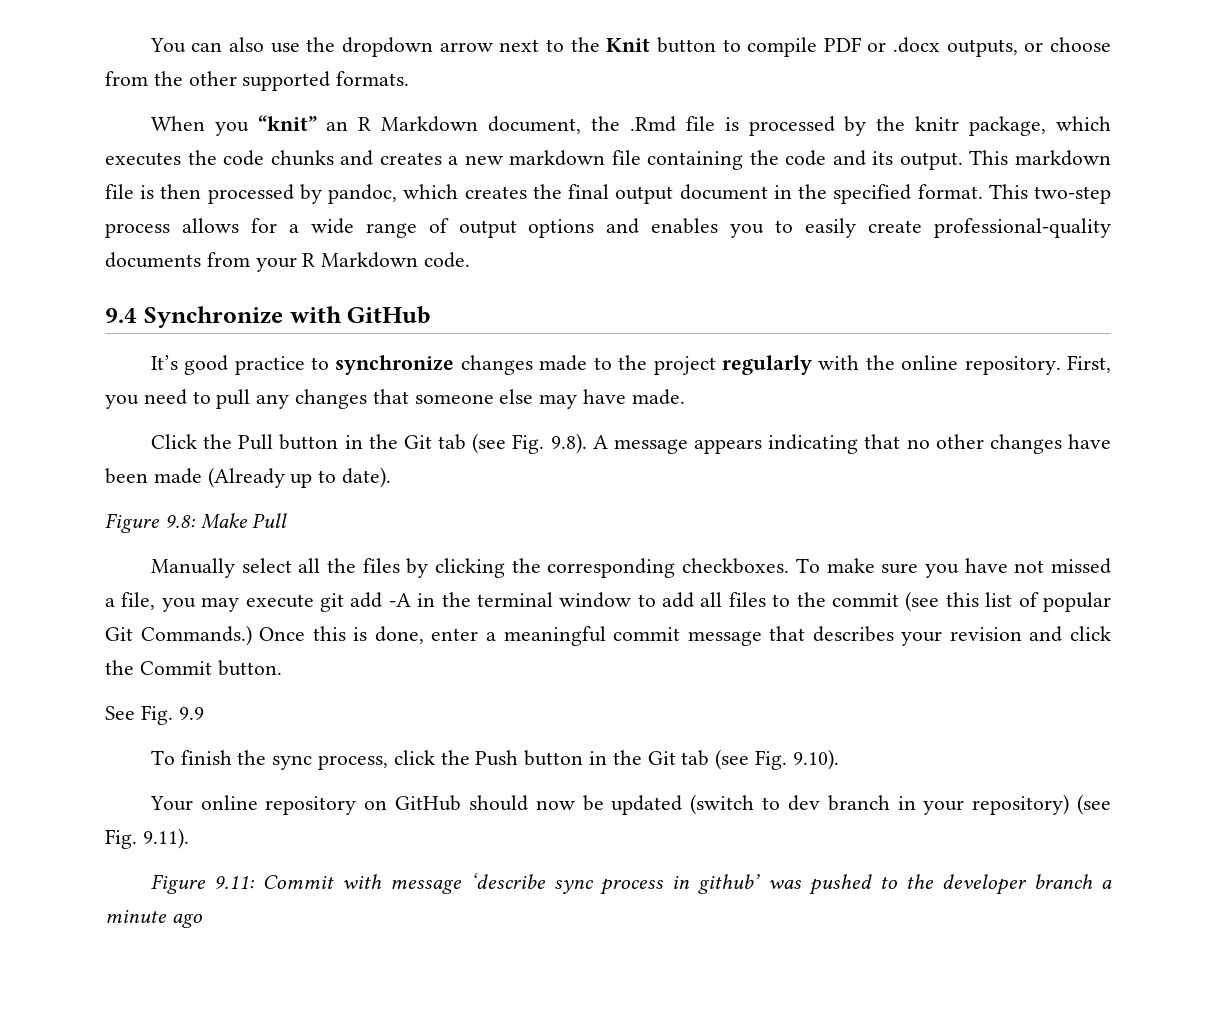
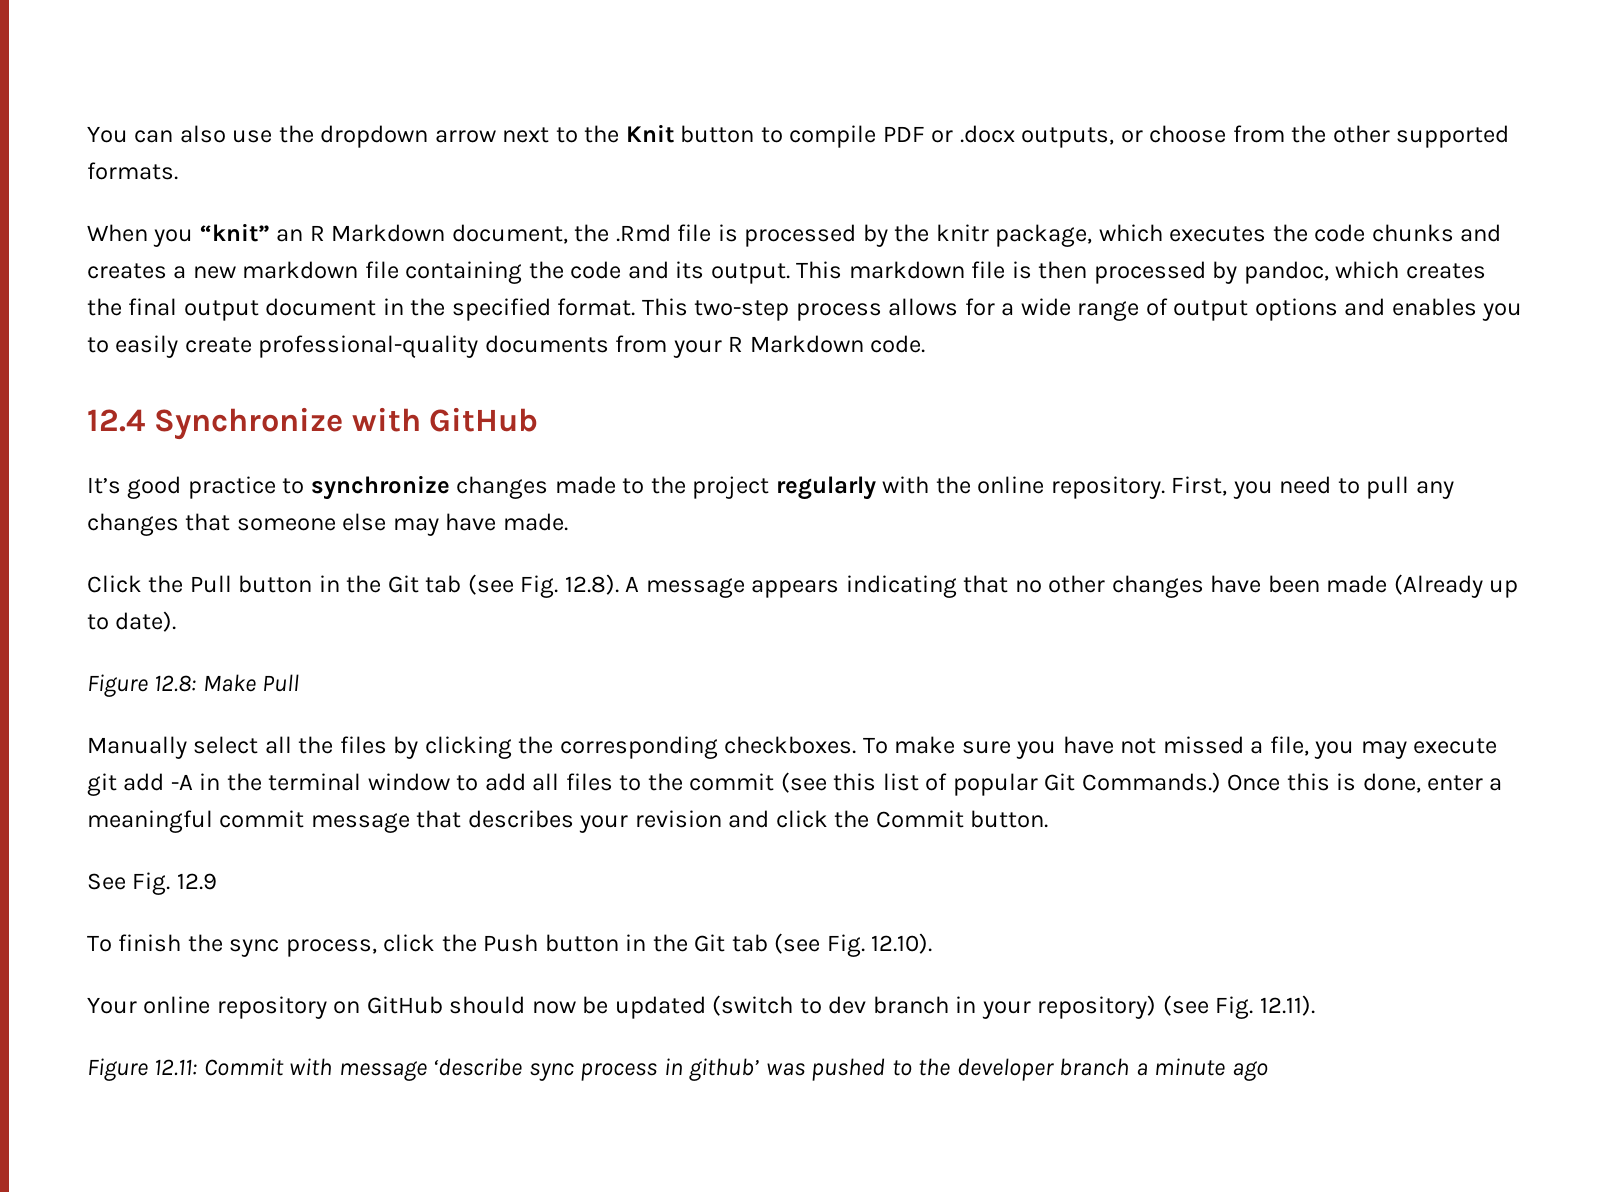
[105,308,137,323] 9.4 -> [87,409,145,432] 12.4
[550,433,587,454] 9.8). -> [564,574,619,595] 12.8).
[164,515,196,528] 9.8: -> [154,675,197,692] 12.8:
[178,707,204,720] 9.9 -> [176,873,217,890] 12.9
[792,749,839,770] 9.10). -> [871,933,933,954] 12.10).
[142,828,189,849] [150,874,255,894] 9.11). // Figure 9.11: -> [1259,995,1315,1016] [87,1058,198,1081] 12.11). // Figure 12.11:

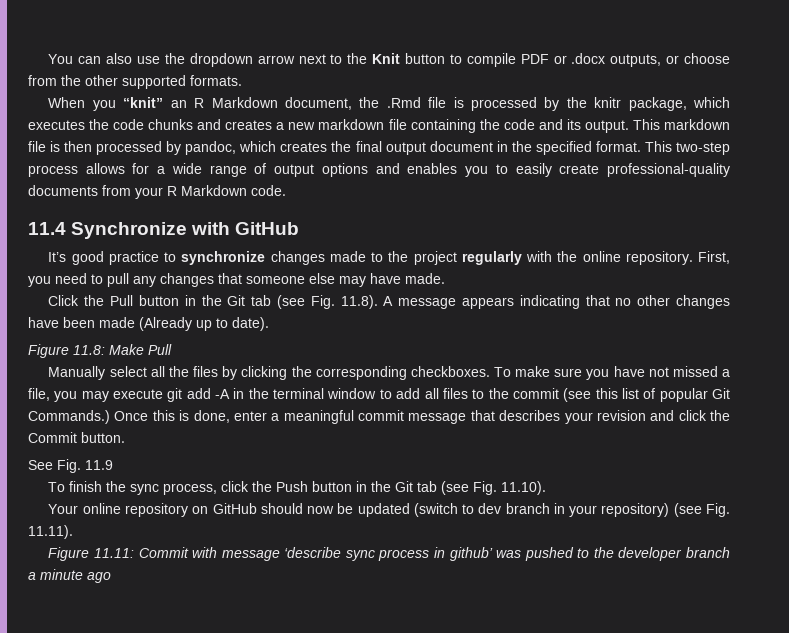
[87,409,145,432] 12.4 -> [28,222,66,235] 11.4
[564,574,619,595] 12.8). -> [340,295,378,309] 11.8).
[154,675,197,692] 12.8: -> [73,345,105,355] 11.8:
[176,873,217,890] 12.9 -> [85,460,113,470] 11.9
[871,933,933,954] 12.10). -> [501,481,547,495] 11.10).
[1259,995,1315,1016] [87,1058,198,1081] 12.11). // Figure 12.11: -> [28,525,73,539] [48,547,135,561] 11.11). // Figure 11.11:

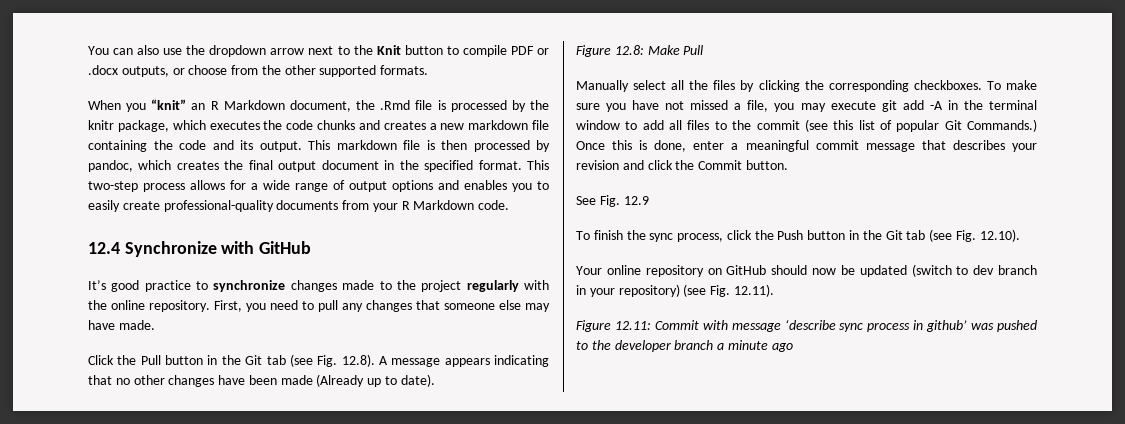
[28,222,66,235] 11.4 -> [88,242,120,254] 12.4
[340,295,378,309] 11.8). -> [341,354,375,367] 12.8).
[73,345,105,355] 11.8: -> [614,45,644,55] 12.8:
[85,460,113,470] 11.9 -> [623,196,649,205] 12.9
[501,481,547,495] 11.10). -> [979,229,1020,242] 12.10).
[28,525,73,539] [48,547,135,561] 11.11). // Figure 11.11: -> [733,284,774,297] [576,320,651,332] 12.11). // Figure 12.11:

